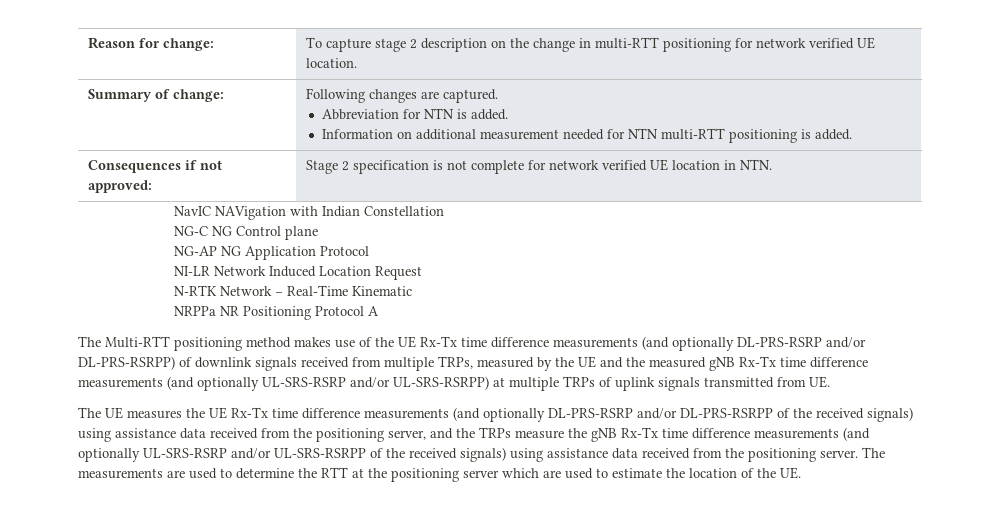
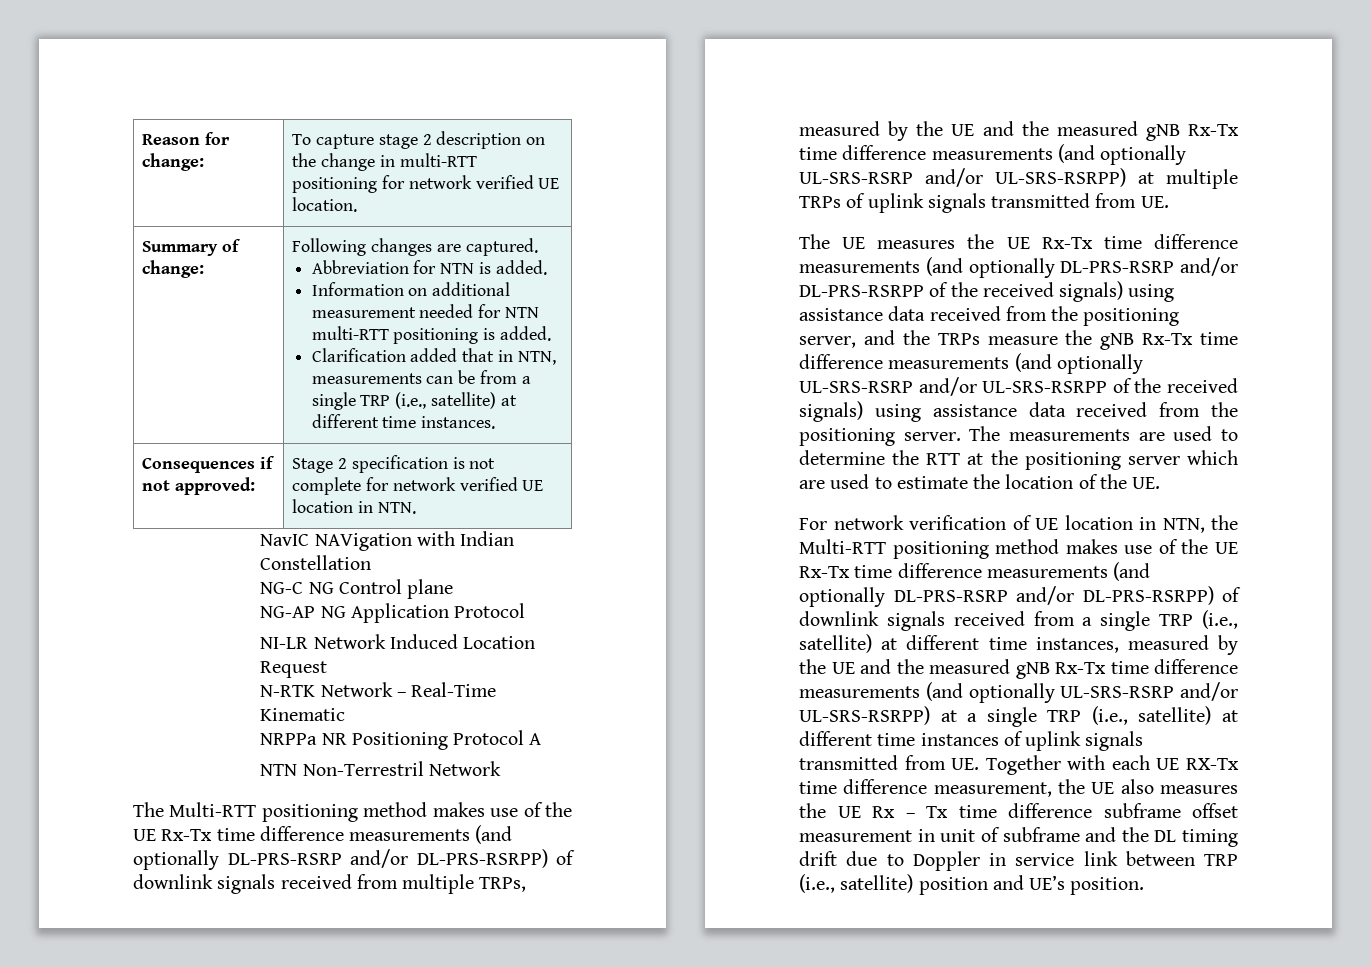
(853, 134) none -> [311,348,556,365] [311,370,531,384] [311,392,517,410] [311,414,496,429] // Clarification added that in NTN, measurements can be from a single TRP (i.e., satellite) at different time instances.
(380, 311) none -> [260,761,501,776] // NTN Non-Terrestril Network
(801, 473) none -> [799,515,1238,533] [799,539,1238,559] [799,562,1151,581] [799,586,1241,607] [799,610,1238,631] [799,634,1238,655] [799,659,1238,679] [799,682,1238,703] [799,706,1238,727] [799,731,1144,751] [799,755,1239,775] [799,779,1238,797] [799,803,1238,818] [799,827,1238,847] [799,851,1238,871] [799,874,1145,895] // For network verification of UE location in NTN, the Multi-RTT positioning method makes use of the UE Rx-Tx time difference measurements (and optionally DL-PRS-RSRP and/or DL-PRS-RSRPP) of downlink signals received from a single TRP (i.e., satellite) at different time instances, measured by the UE and the measured gNB Rx-Tx time difference measurements (and optionally UL-SRS-RSRP and/or UL-SRS-RSRPP) at a single TRP (i.e., satellite) at different time instances of uplink signals transmitted from UE. Together with each UE RX-Tx time difference measurement, the UE also measures the UE Rx – Tx time difference subframe offset measurement in unit of subframe and the DL timing drift due to Doppler in service link between TRP (i.e., satellite) position and UE’s position.

